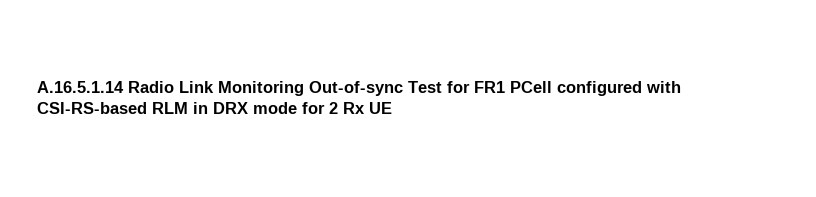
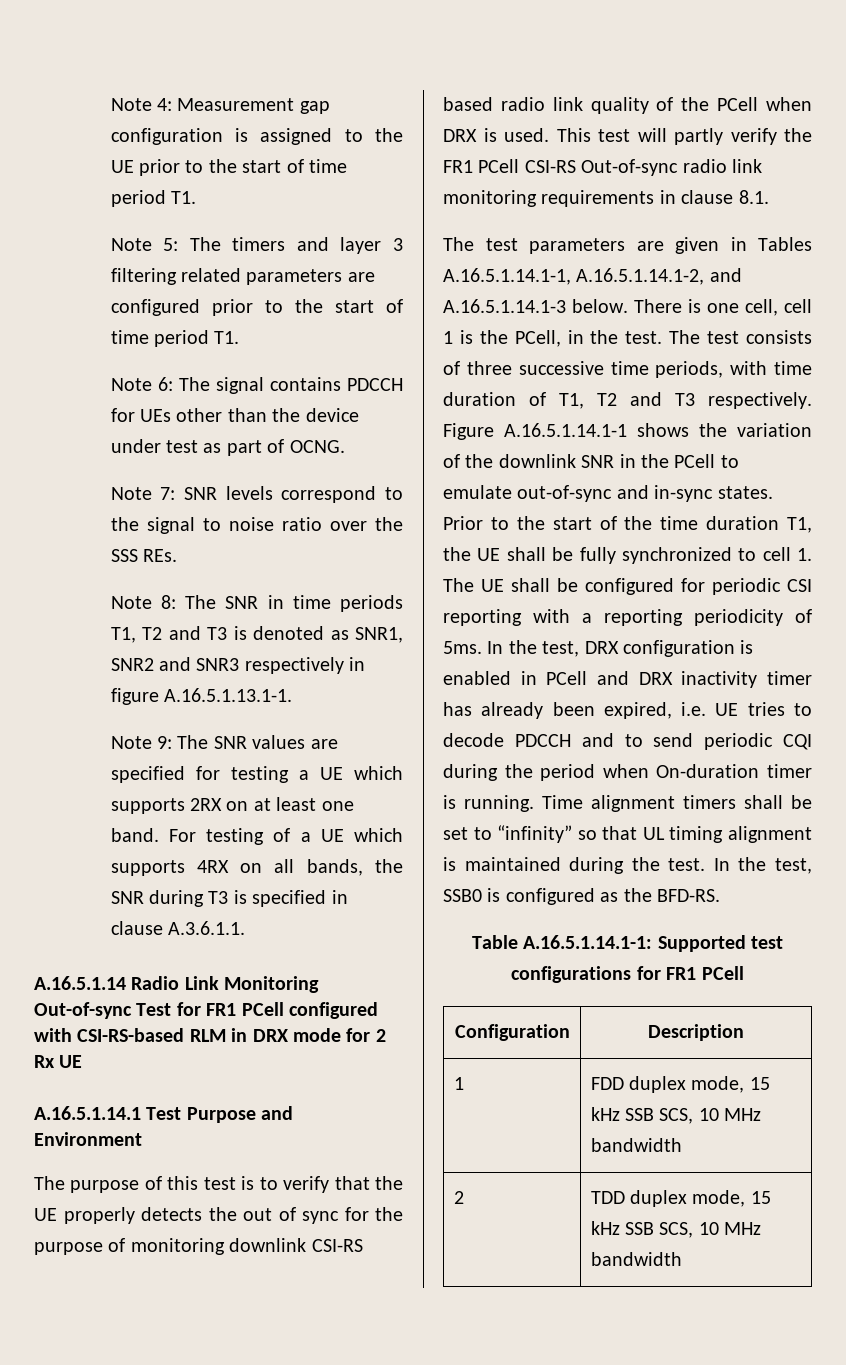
(37, 87) none -> [110,98,330,114] [110,128,403,145] [110,159,348,176] [110,190,197,207] [110,237,404,254] [110,268,375,285] [110,299,403,316] [110,330,240,347] [110,377,403,394] [110,408,359,422] [110,439,345,456] [110,486,404,503] [110,517,404,534] [110,549,178,562] [110,595,404,612] [110,626,404,643] [110,657,366,674] [110,688,293,705] [110,735,338,749] [110,766,403,783] [110,797,354,814] [110,828,403,845] [110,859,403,876] [110,890,348,907] [110,921,246,935] Note 4: Measurement gap configuration is assigned to the UE prior to the start of time period T1. // Note 5: The timers and layer 3 filtering related parameters are configured prior to the start of time period T1. // Note 6: The signal contains PDCCH for UEs other than the device under test as part of OCNG. // Note 7: SNR levels correspond to the signal to noise ratio over the SSS REs. // Note 8: The SNR in time periods T1, T2 and T3 is denoted as SNR1, SNR2 and SNR3 respectively in figure A.16.5.1.13.1-1. // Note 9: The SNR values are specified for testing a UE which supports 2RX on at least one band. For testing of a UE which supports 4RX on all bands, the SNR during T3 is specified in clause A.3.6.1.1. //
(392, 108) none -> [34,1106,294,1123] [34,1132,142,1146] [34,1176,403,1193] [34,1207,403,1224] [34,1238,363,1255] [443,97,812,114] [443,128,812,145] [443,159,762,176] [443,190,769,207] [443,237,812,254] [443,268,742,285] [443,299,812,316] [443,330,812,347] [443,361,812,378] [443,392,812,409] [443,423,812,440] [443,454,739,468] [443,485,773,502] [443,516,812,533] [443,547,812,564] [443,578,812,595] [443,609,812,626] [443,640,754,657] [443,671,812,688] [443,702,812,719] [443,733,812,750] [443,764,812,781] [443,795,812,812] [443,825,812,843] [443,857,812,874] [443,888,720,905] [471,935,784,952] [511,966,744,983] [454,1024,570,1041] [648,1024,744,1041] [453,1077,464,1090] [590,1076,770,1093] [590,1107,762,1124] [590,1138,682,1152] [453,1191,464,1204] [590,1190,771,1207] [590,1221,762,1238] [590,1252,682,1266] // A.16.5.1.14.1 Test Purpose and Environment // The purpose of this test is to verify that the UE properly detects the out of sync for the purpose of monitoring downlink CSI-RS based radio link quality of the PCell when DRX is used. This test will partly verify the FR1 PCell CSI-RS Out-of-sync radio link monitoring requirements in clause 8.1. // The test parameters are given in Tables A.16.5.1.14.1-1, A.16.5.1.14.1-2, and A.16.5.1.14.1-3 below. There is one cell, cell 1 is the PCell, in the test. The test consists of three successive time periods, with time duration of T1, T2 and T3 respectively. Figure A.16.5.1.14.1-1 shows the variation of the downlink SNR in the PCell to emulate out-of-sync and in-sync states. Prior to the start of the time duration T1, the UE shall be fully synchronized to cell 1. The UE shall be configured for periodic CSI reporting with a reporting periodicity of 5ms. In the test, DRX configuration is enabled in PCell and DRX inactivity timer has already been expired, i.e. UE tries to decode PDCCH and to send periodic CQI during the period when On-duration timer is running. Time alignment timers shall be set to “infinity” so that UL timing alignment is maintained during the test. In the test, SSB0 is configured as the BFD-RS. // Table A.16.5.1.14.1-1: Supported test configurations for FR1 PCell // Configuration | Description // 1 | FDD duplex mode, 15 kHz SSB SCS, 10 MHz bandwidth // 2 | TDD duplex mode, 15 kHz SSB SCS, 10 MHz bandwidth

